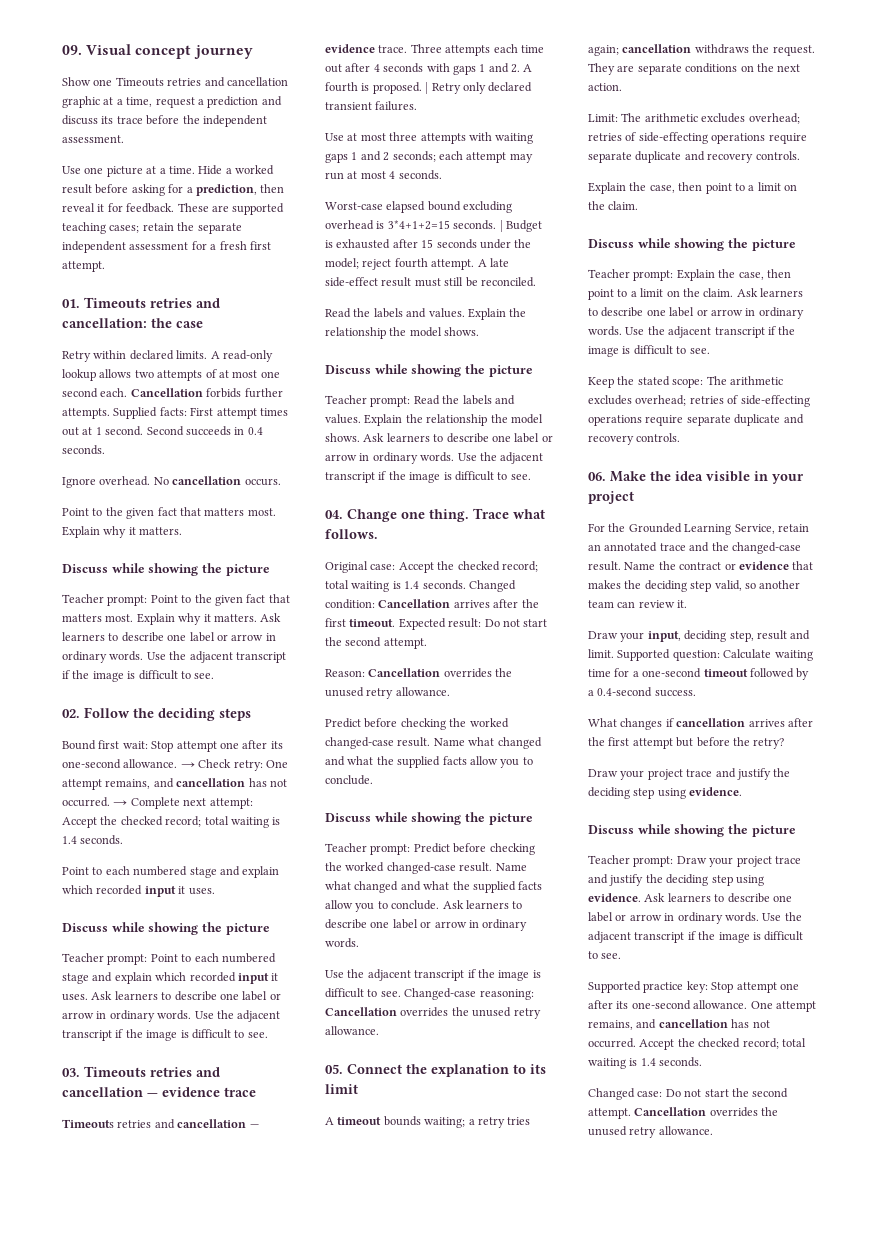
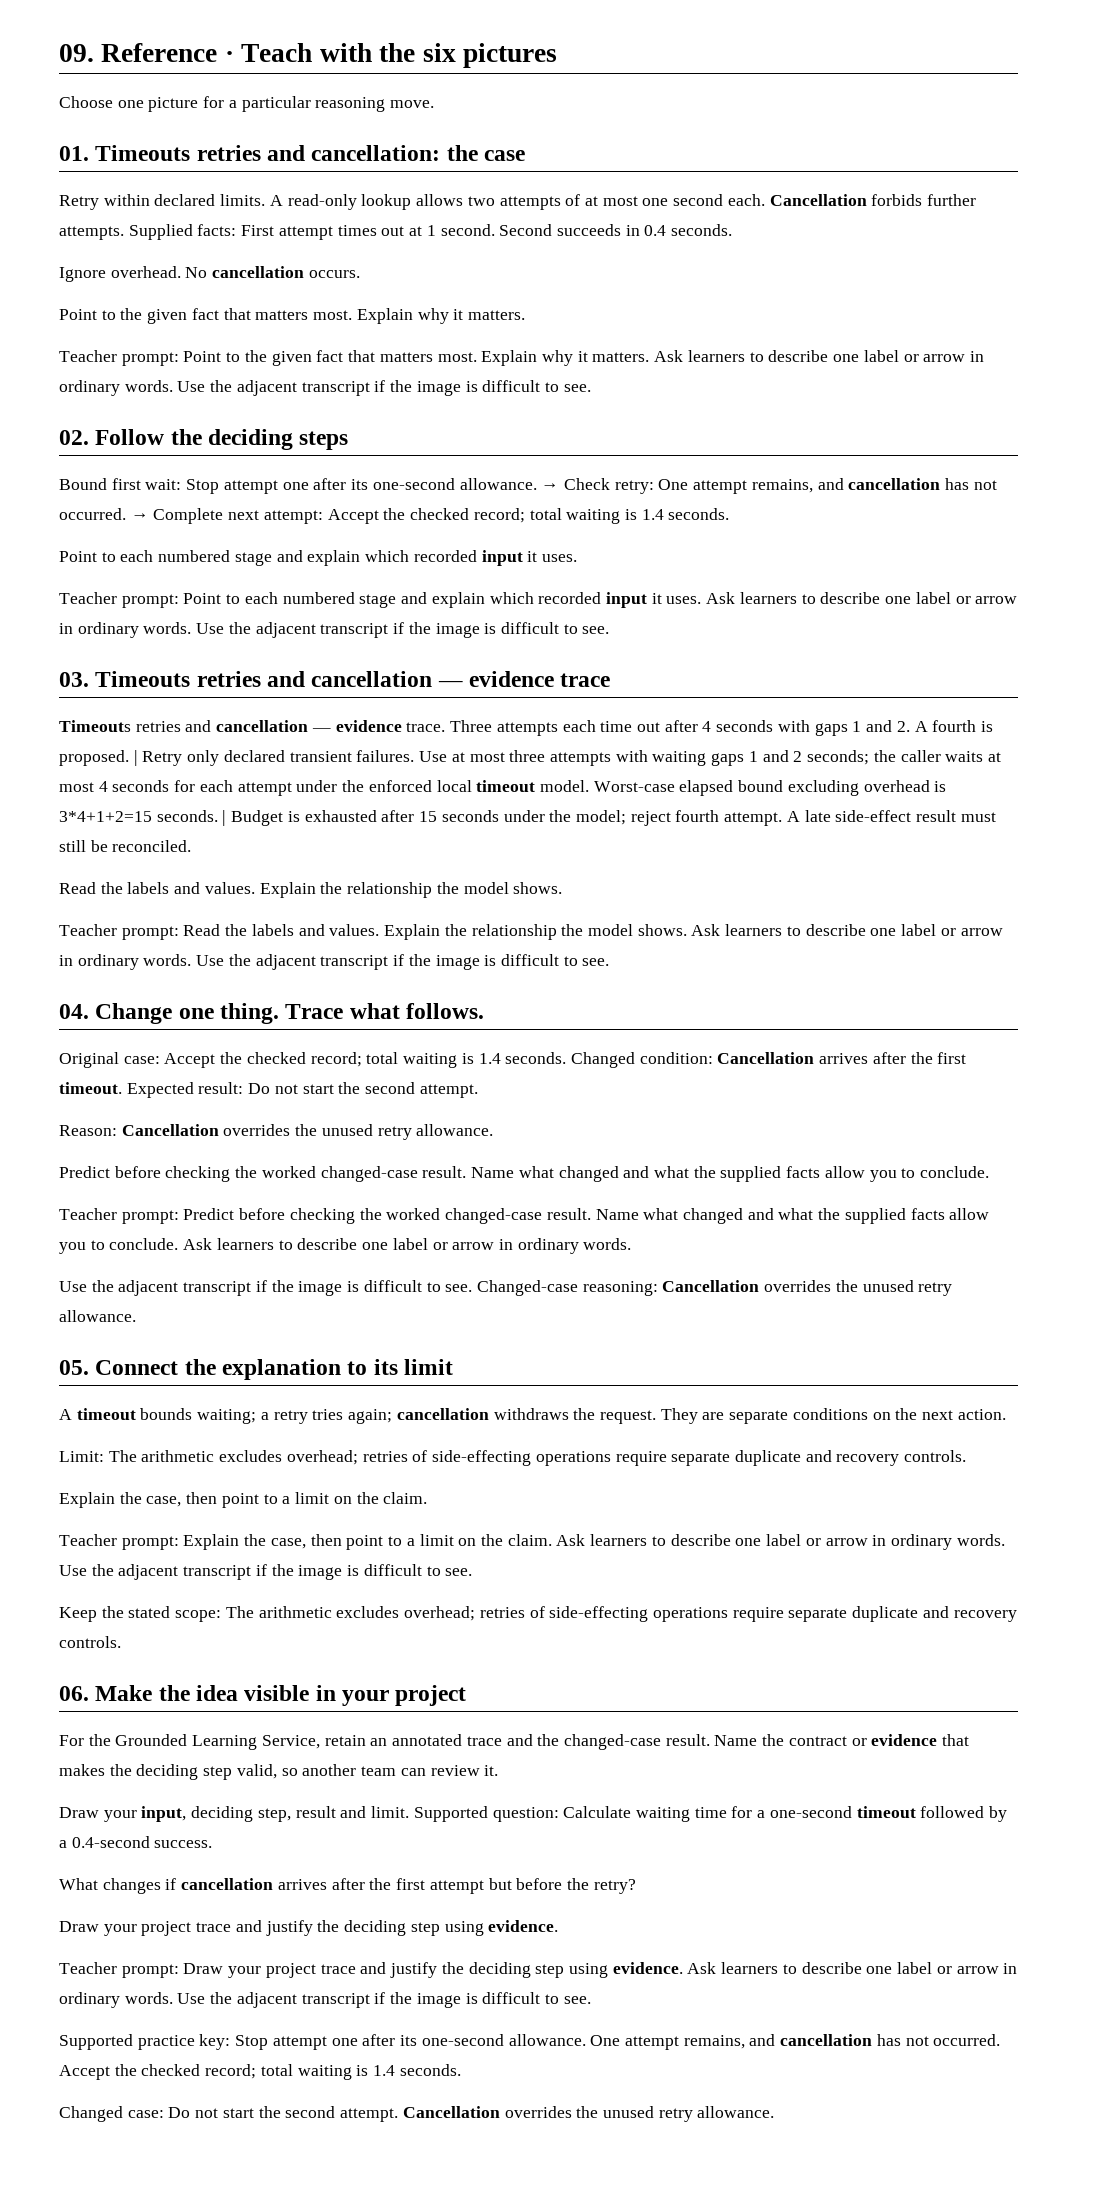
[86,44,253,59] [62,77,288,87] [62,96,282,108] [62,115,267,127] [62,135,124,143] [62,165,274,177] [62,184,285,196] [62,203,285,215] [62,222,242,234] [62,241,271,253] [62,261,105,272] Visual concept journey // Show one Timeouts retries and cancellation graphic at a time, request a prediction and discuss its trace before the independent assessment. // Use one picture at a time. Hide a worked result before asking for a prediction, then reveal it for feedback. These are supported teaching cases; retain the separate independent assessment for a fresh first attempt. -> [101,43,557,68] [59,96,435,112] Reference · Teach with the six pictures // Choose one picture for a particular reasoning move.
[62,563,270,576] // Discuss while showing the picture -> (525, 315) none
[62,922,270,935] // Discuss while showing the picture -> (577, 558) none
(418, 106) // -> (415, 756) none
[438,151,533,163] [325,170,442,180] each attempt may run at most 4 seconds. // -> [873,750,1001,762] [59,780,589,796] the caller waits at most 4 seconds for each attempt under the enforced local timeout model.
[325,364,533,377] // Discuss while showing the picture -> (563, 888) none
[325,812,533,825] // Discuss while showing the picture -> (990, 1172) none
[588,238,796,251] // Discuss while showing the picture -> (428, 1498) none
[588,824,796,837] // Discuss while showing the picture -> (559, 1926) none

